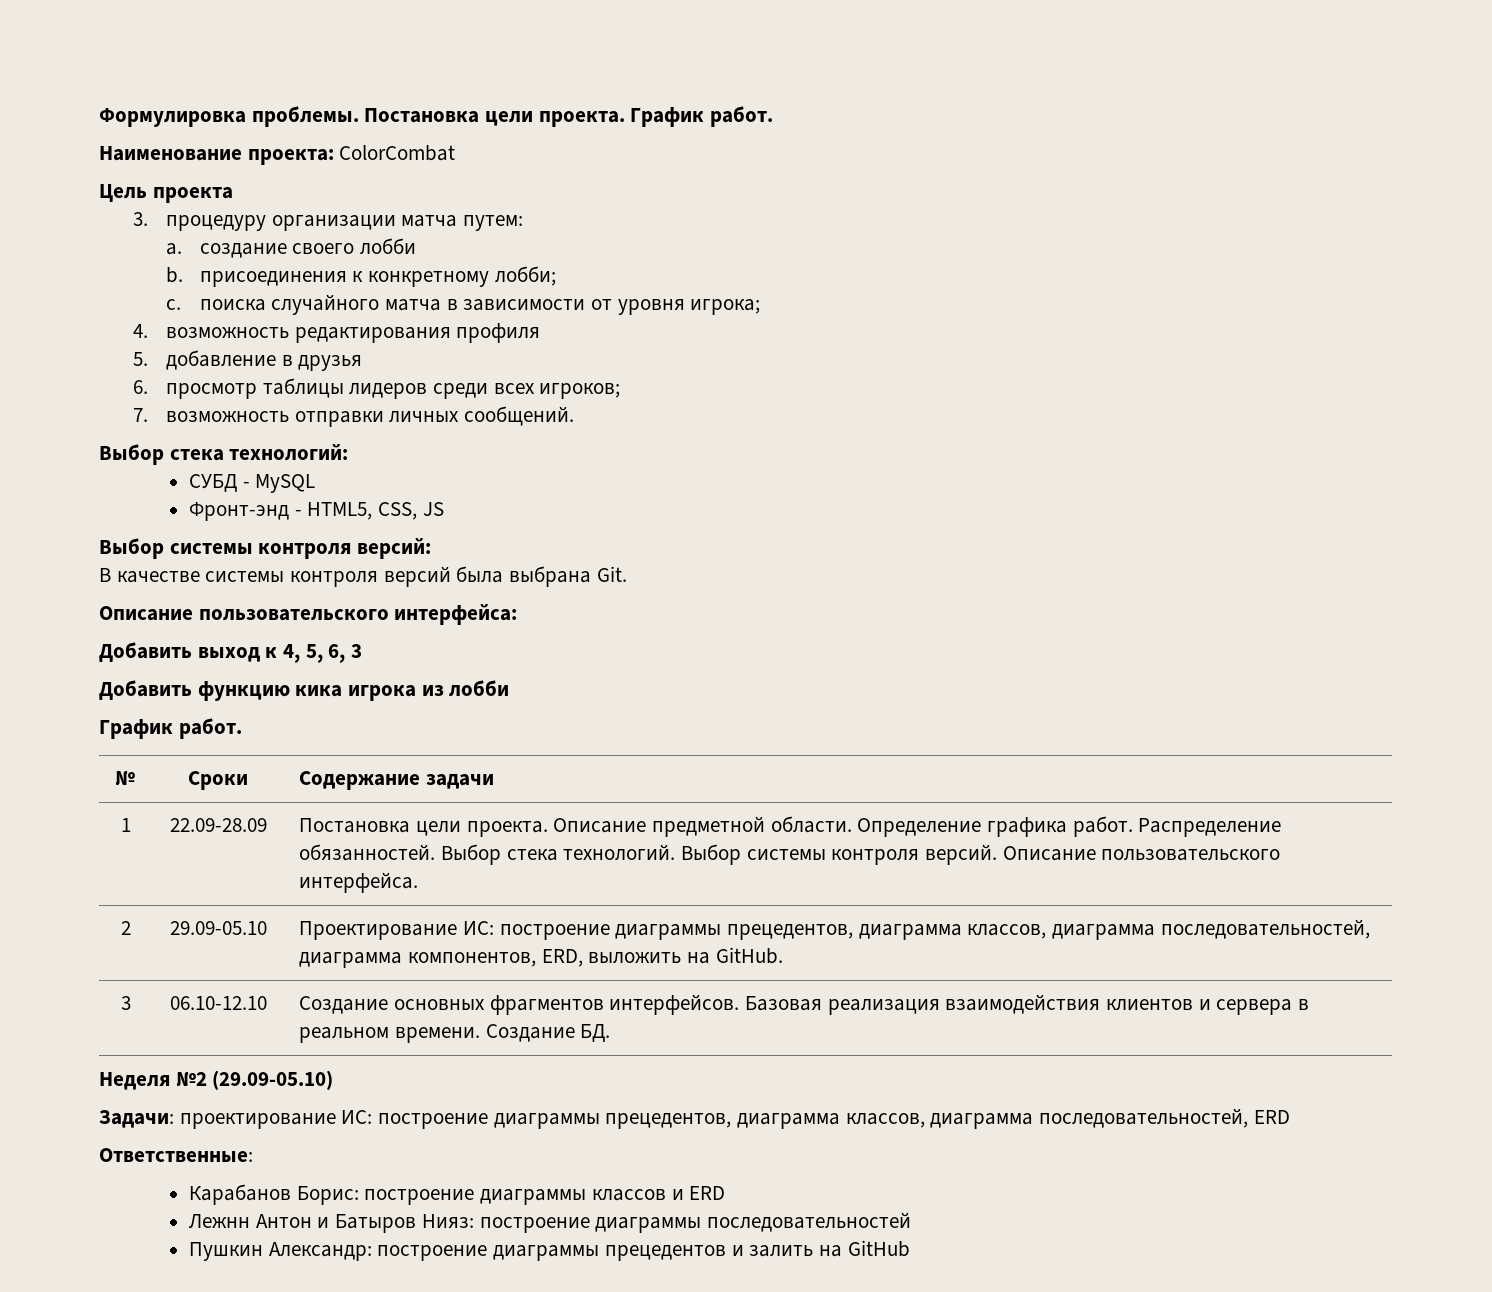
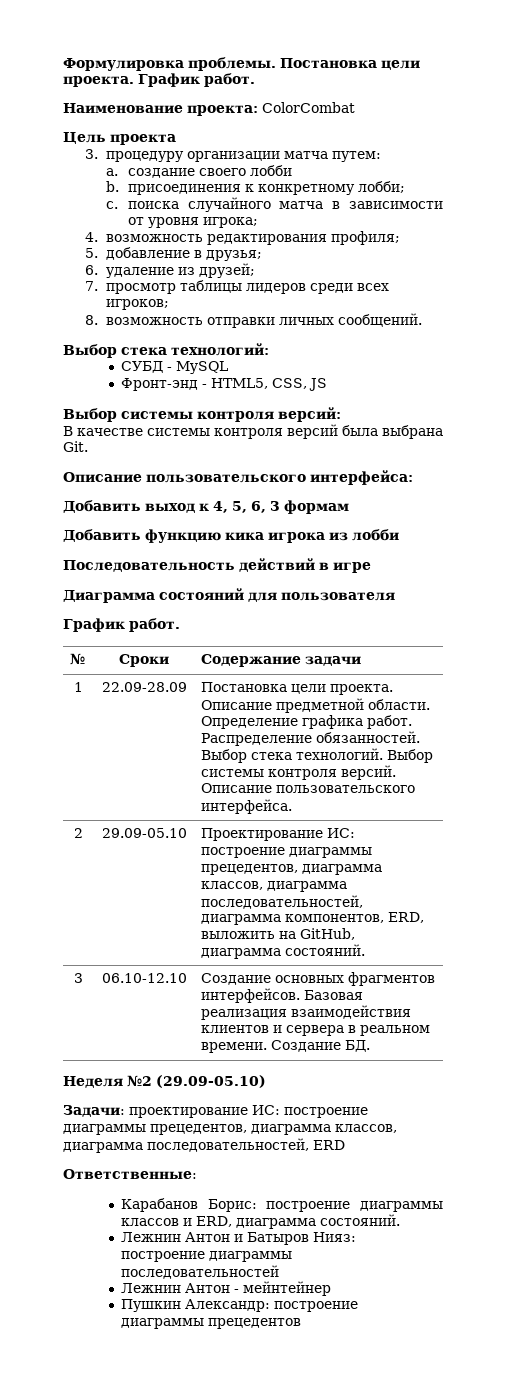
[456,323,541,343] профиля -> [331,231,401,245] профиля;
[298,355,363,371] [132,380,148,394] друзья // 6. -> [206,250,263,261] [84,263,256,278] [84,281,98,291] друзья; // 6. удаление из друзей; // 7.
[132,408,148,422] 7. -> [84,315,98,325] 8.
(363, 651) none -> [284,500,349,514] формам
(510, 688) none -> [63,558,371,573] [63,588,395,603] // Последовательность действий в игре // Диаграмма состояний для пользователя
[715,947,783,964] GitHub. -> [300,928,356,940] [201,944,366,959] GitHub, диаграмма состояний.
[689,1186,726,1200] [189,1214,251,1229] ERD // Лежнн -> [195,1214,400,1229] [120,1232,181,1242] ERD, диаграмма состояний. // Лежнин
(911, 1222) none -> [120,1281,331,1296] // Лежнин Антон - мейнтейнер
[731,1240,910,1257] и залить на GitHub -> (301, 1323) none

